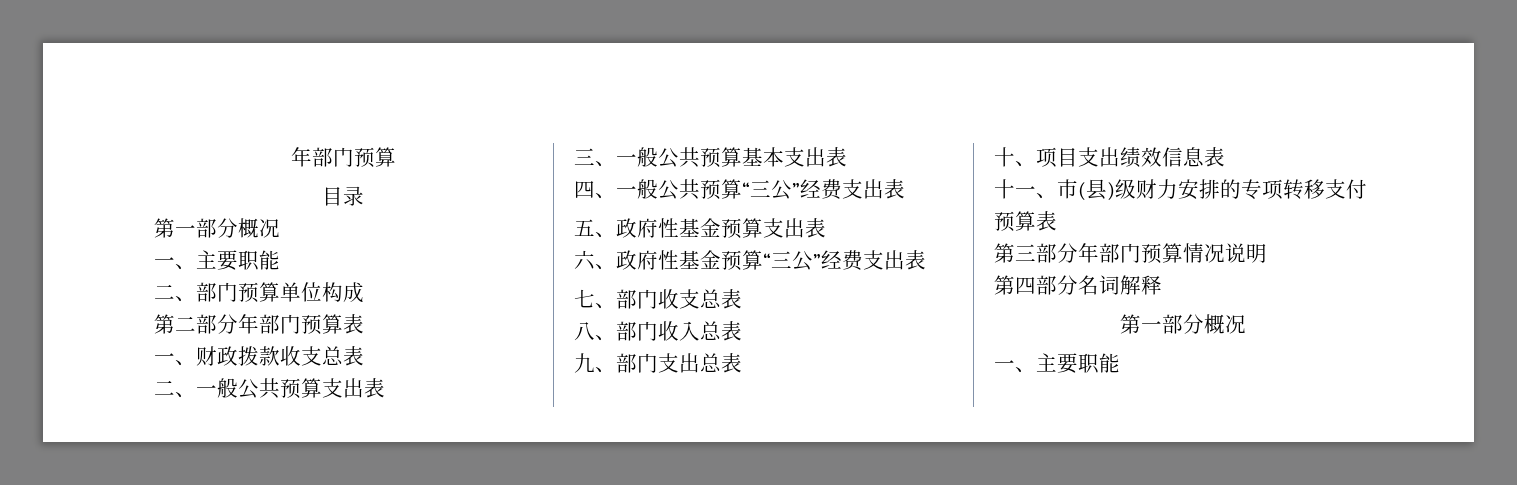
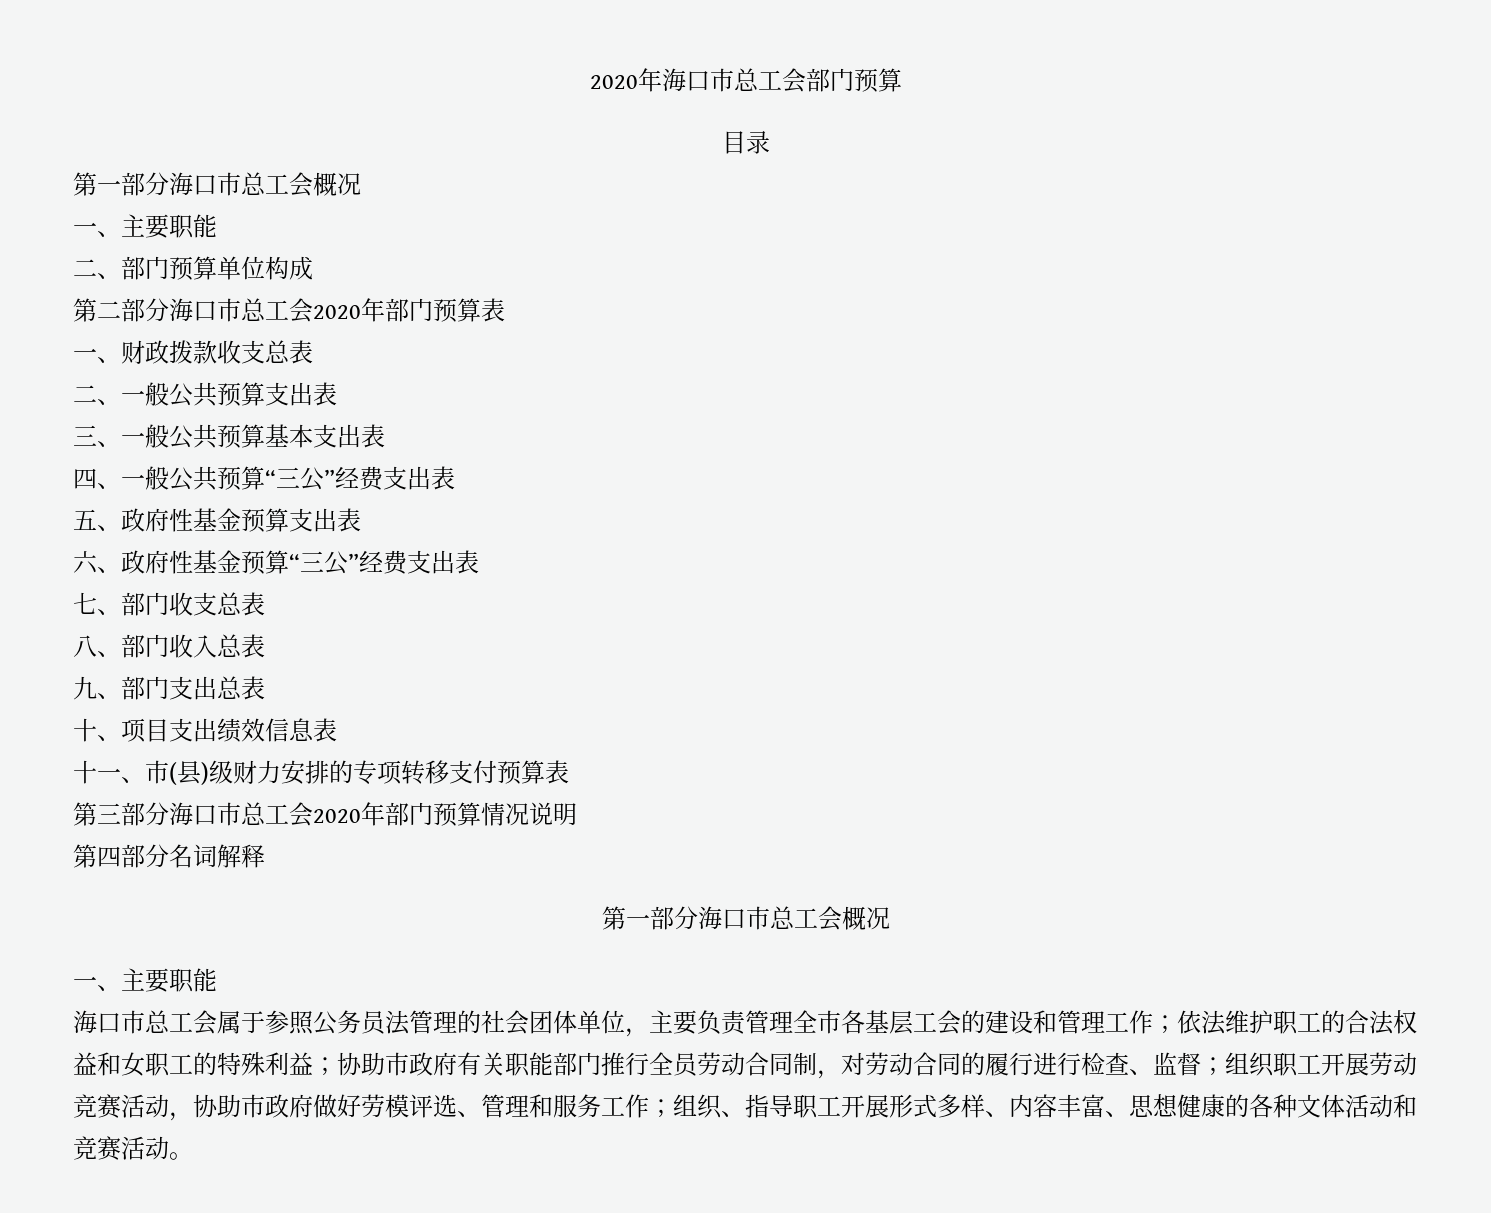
[290,147,312,167] 年 -> [589,68,806,93] 2020年海口市总工会
(238, 228) none -> [169,172,313,197] 海口市总工会
(238, 324) none -> [169,298,361,323] 海口市总工会2020
(1078, 253) none -> [169,802,361,827] 海口市总工会2020
[1204,314,1246,334] [994,353,1120,374] 概况 // 一、主要职能 -> [697,906,890,931] [73,968,217,993] [73,1010,1417,1037] [73,1052,1417,1079] [73,1094,1417,1121] [73,1136,193,1161] 海口市总工会概况 // 一、主要职能 // 海口市总工会属于参照公务员法管理的社会团体单位，主要负责管理全市各基层工会的建设和管理工作；依法维护职工的合法权益和女职工的特殊利益；协助市政府有关职能部门推行全员劳动合同制，对劳动合同的履行进行检查、监督；组织职工开展劳动竞赛活动，协助市政府做好劳模评选、管理和服务工作；组织、指导职工开展形式多样、内容丰富、思想健康的各种文体活动和竞赛活动。

